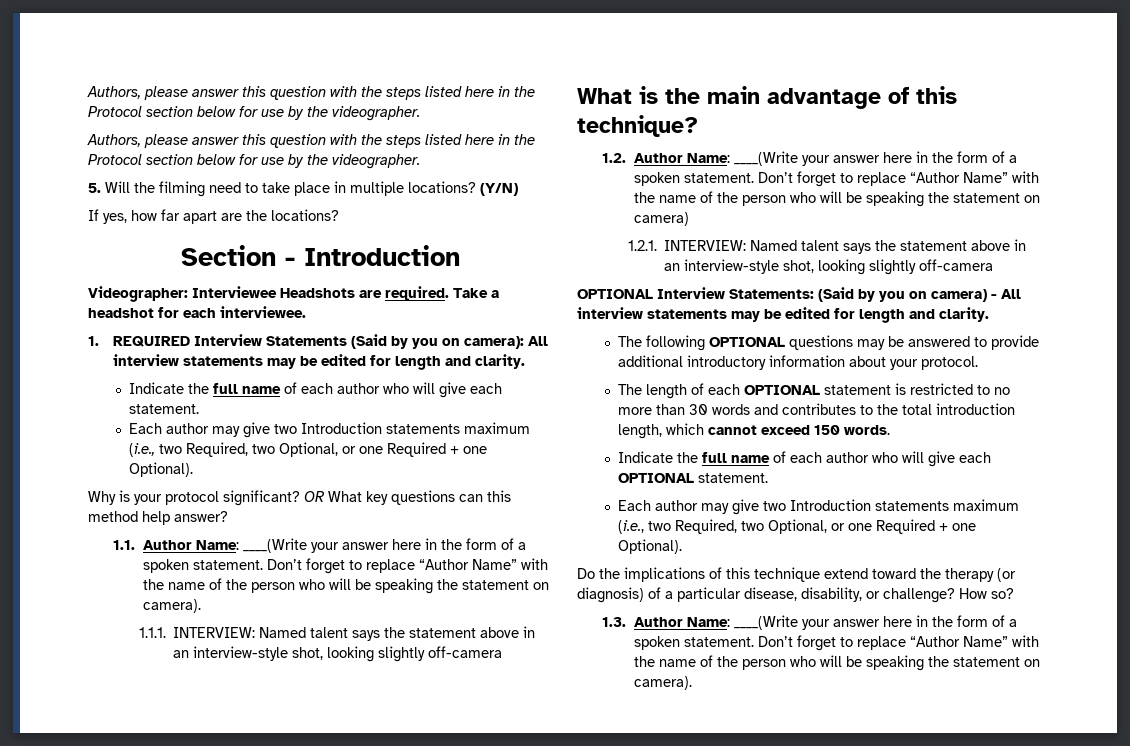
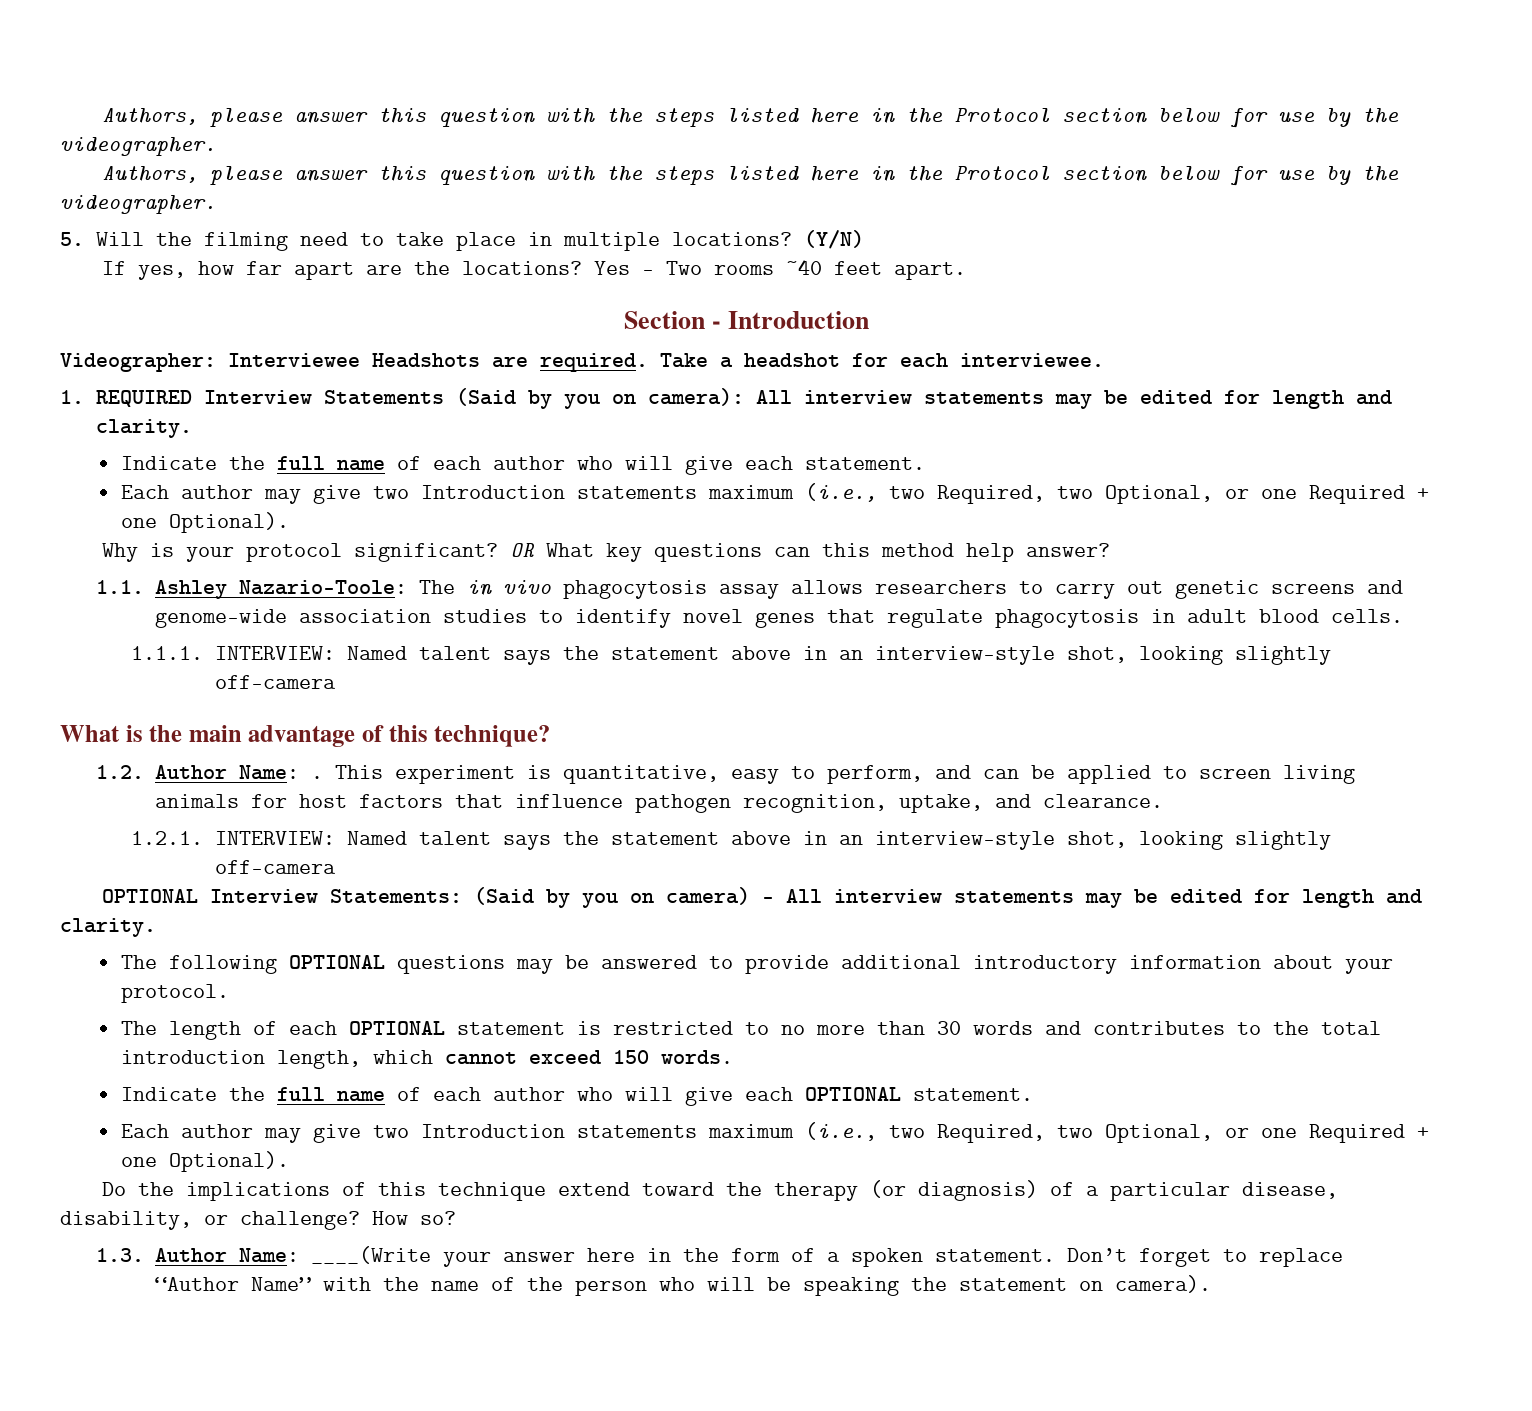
(339, 215) none -> [593,259,966,280] Yes – Two rooms ~40 feet apart.
[142,538,526,553] [142,558,548,574] [142,578,549,594] [142,599,201,613] Author Name: ____(Write your answer here in the form of a spoken statement. Don’t forget to replace “Author Name” with the name of the person who will be speaking the statement on camera). -> [155,580,1404,599] [155,609,1404,628] Ashley Nazario-Toole: The in vivo phagocytosis assay allows researchers to carry out genetic screens and genome-wide association studies to identify novel genes that regulate phagocytosis in adult blood cells.
[733,151,1017,166] [633,171,1039,187] [633,191,1040,207] [633,212,689,226] ____(Write your answer here in the form of a spoken statement. Don’t forget to replace “Author Name” with the name of the person who will be speaking the statement on camera) -> [311,765,1356,784] [155,794,1164,813] . This experiment is quantitative, easy to perform, and can be applied to screen living animals for host factors that influence pathogen recognition, uptake, and clearance.

